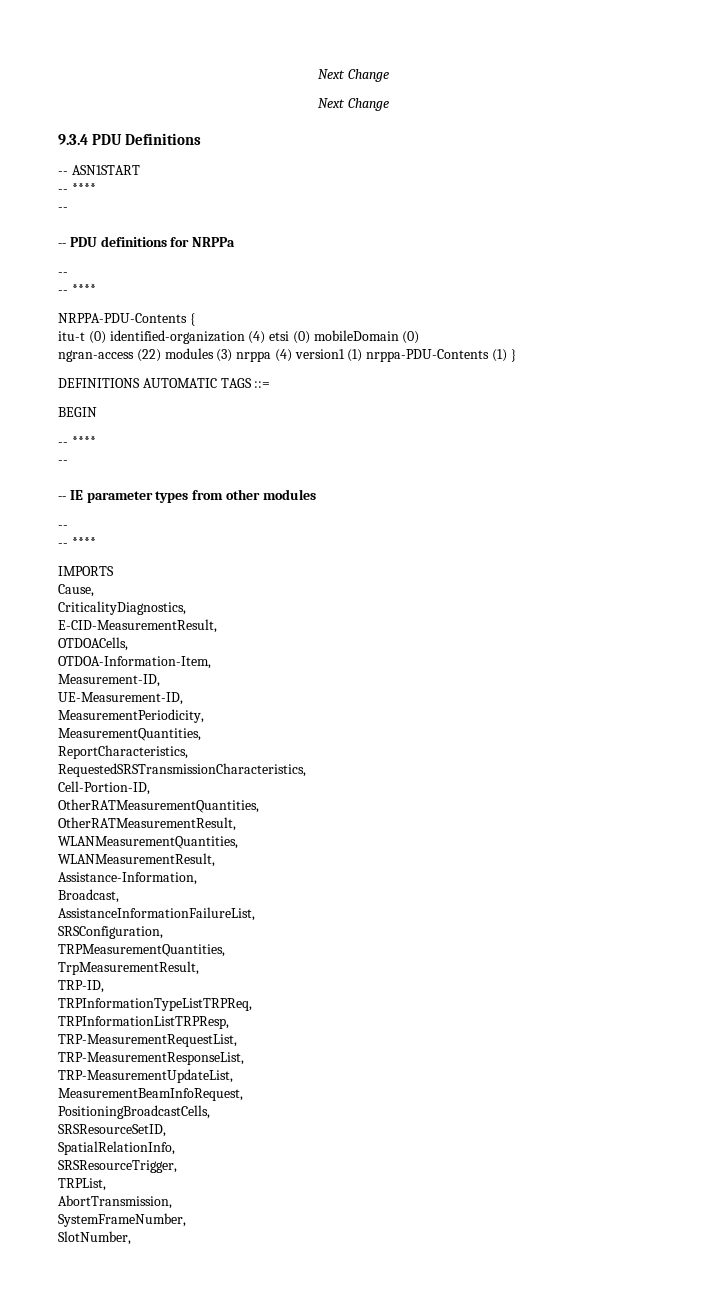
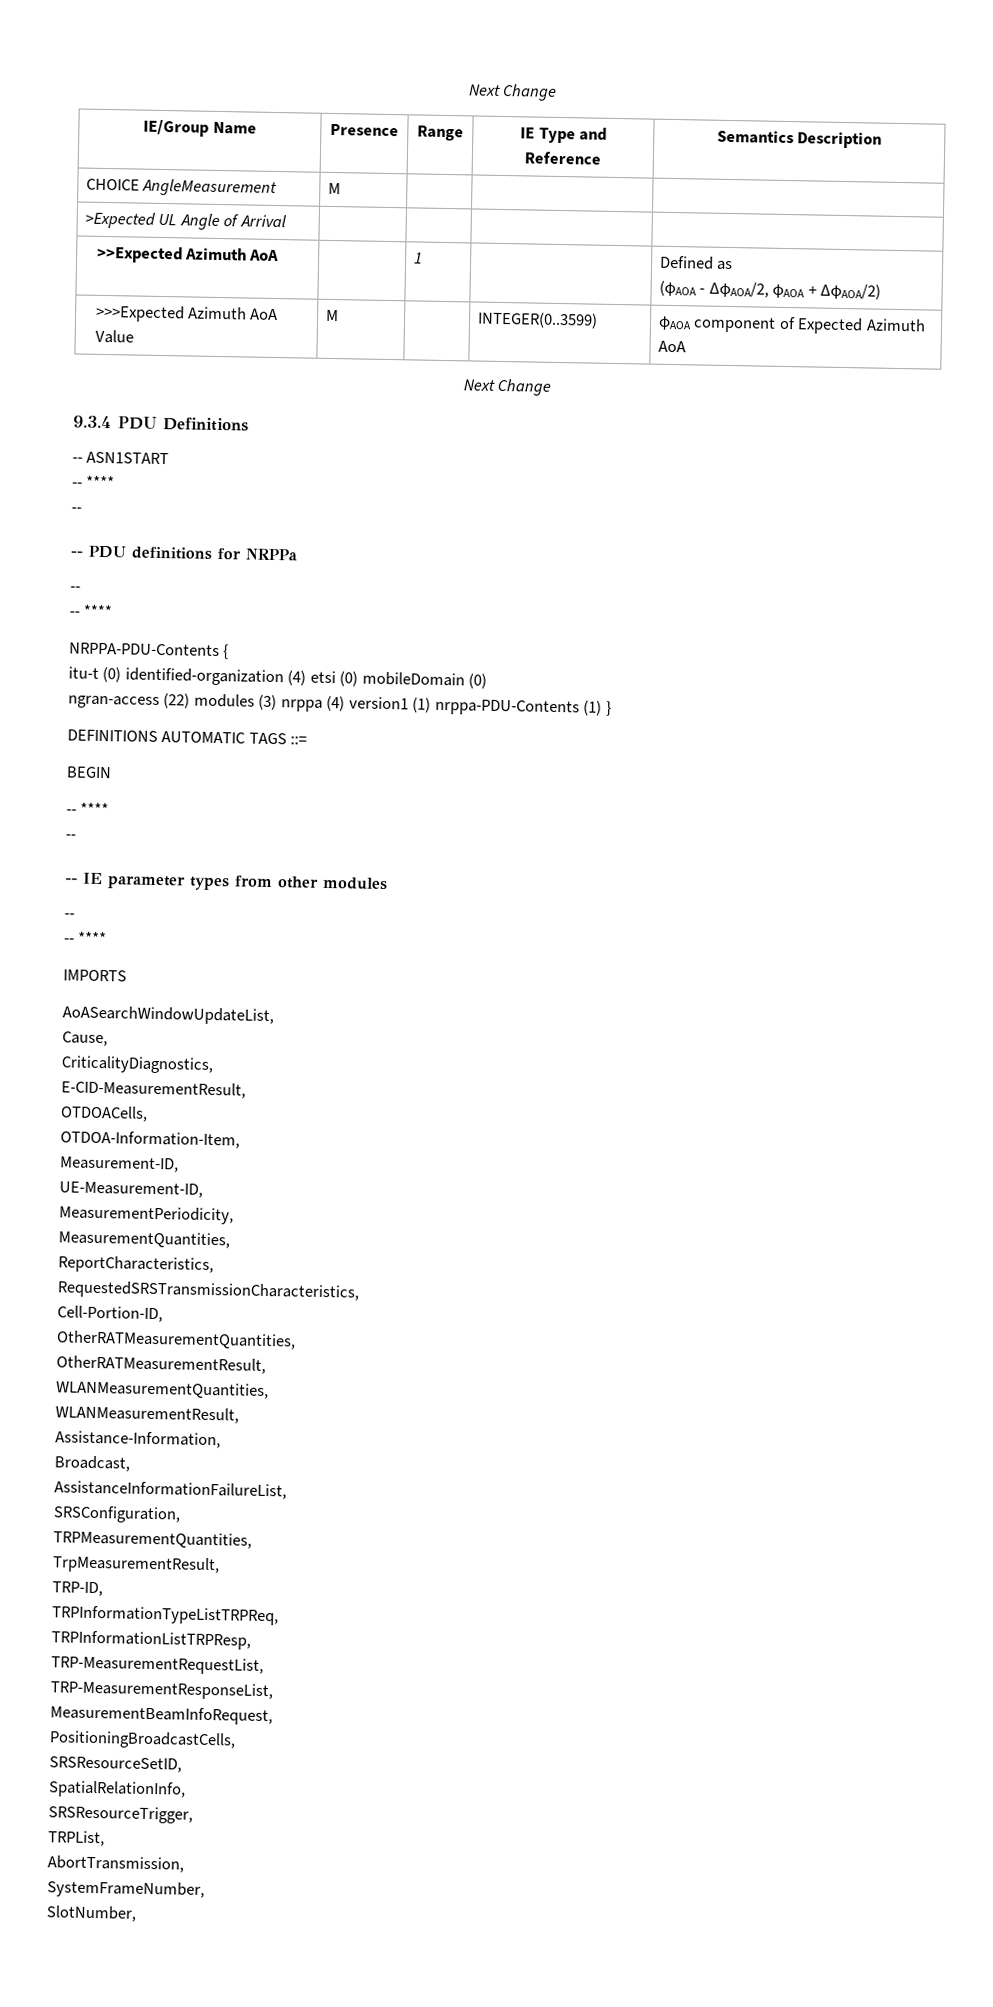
[318,69,389,82] Next Change -> [468,83,558,101] [143,119,257,137] [330,123,399,137] [417,125,464,142] [520,127,607,144] [524,151,602,165] [716,129,883,149] [85,178,278,198] [327,182,341,195] [84,211,287,230] [96,245,280,264] [413,252,423,264] [658,255,734,271] [658,280,882,300] [94,304,279,323] [94,329,134,344] [325,309,339,322] [476,311,598,329] [657,315,926,335] [657,340,686,353] Next Change // IE/Group Name | Presence | Range | IE Type and Reference | Semantics Description // CHOICE AngleMeasurement | M | | | // >Expected UL Angle of Arrival | | | | // >>Expected Azimuth AoA | | 1 | | Defined as // (φAOA - ΔφAOA/2, φAOA + ΔφAOA/2) // >>>Expected Azimuth AoA Value | M | | INTEGER(0..3599) | φAOA component of Expected Azimuth AoA
(114, 571) none -> [62,1005,274,1026] // AoASearchWindowUpdateList,
[58,1069,233,1083] // TRP-MeasurementUpdateList, -> (273, 1690) none

